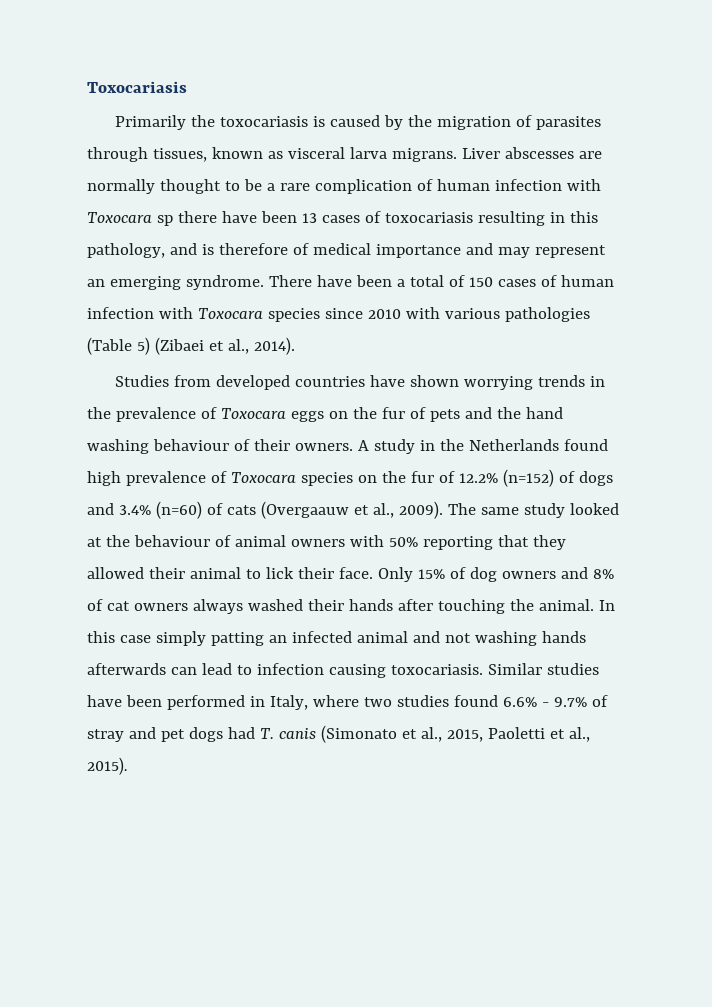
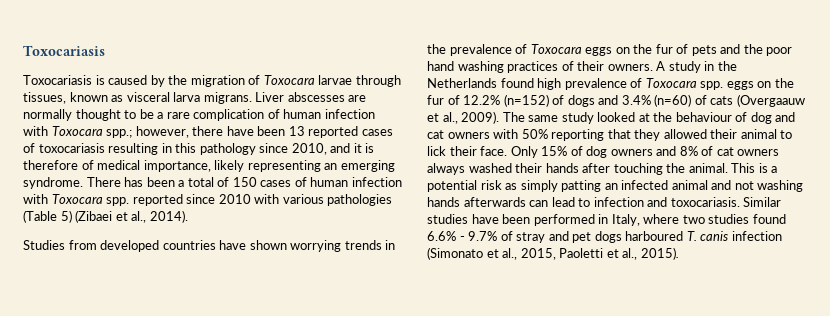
[115,115,309,130] Primarily the toxocariasis -> [23,75,92,85] Toxocariasis
[536,116,602,130] parasites -> [263,75,353,85] Toxocara larvae
[156,215,173,226] sp -> [106,126,189,138] spp.; however,
(317, 218) none -> [308,126,359,138] reported
[87,243,606,258] pathology, and is therefore of medical importance and may represent -> [199,143,375,155] [23,160,321,172] pathology since 2010, and it is therefore of medical importance, likely representing
[316,275,352,287] have -> [124,177,144,187] has
[267,308,320,322] species -> [106,194,183,206] spp. reported
(521, 413) none -> [766,47,793,56] poor
[152,439,229,451] behaviour -> [507,61,559,73] practices
[300,472,353,486] species -> [700,81,754,90] spp. eggs
[234,535,286,547] animal -> [750,112,796,124] [427,130,444,139] dog and cat
[598,600,615,611] [87,631,151,643] In this case -> [731,163,778,173] [427,180,518,192] This is a potential risk as
[328,664,386,678] causing -> [647,197,668,207] and
[227,727,255,739] had -> [625,231,684,241] harboured
(316, 733) none -> [731,231,782,241] infection

